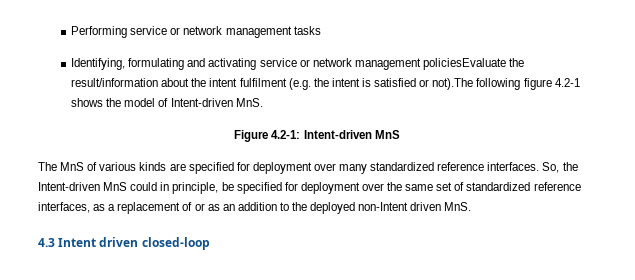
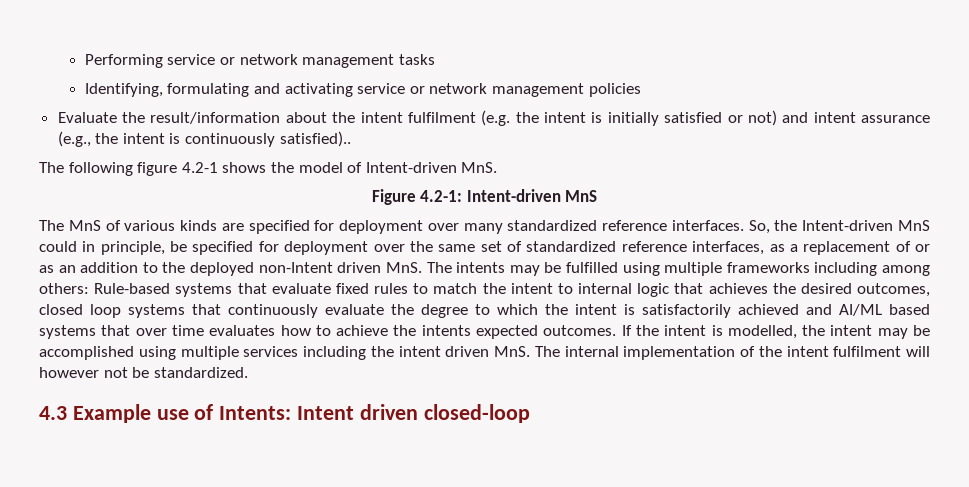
[422,58,506,70] policiesEvaluate -> [588,83,641,97] [57,112,117,123] policies // Evaluate
(371, 82) none -> [607,112,659,126] initially
[432,78,474,90] not).The -> [747,110,930,126] [57,131,351,147] [39,162,64,173] not) and intent assurance (e.g., the intent is continuously satisfied).. // The
[38,238,55,247] // 4.3 -> [426,262,930,276] [39,283,930,297] [39,304,930,318] [39,325,930,339] [39,346,930,360] [39,367,248,378] [39,404,292,423] The intents may be fulfilled using multiple frameworks including among others: Rule-based systems that evaluate fixed rules to match the intent to internal logic that achieves the desired outcomes, closed loop systems that continuously evaluate the degree to which the intent is satisfactorily achieved and AI/ML based systems that over time evaluates how to achieve the intents expected outcomes. If the intent is modelled, the intent may be accomplished using multiple services including the intent driven MnS. The internal implementation of the intent fulfilment will however not be standardized. // 4.3 Example use of Intents:

